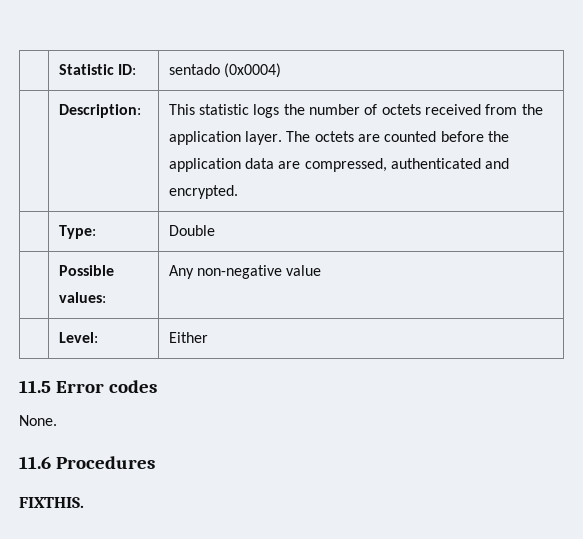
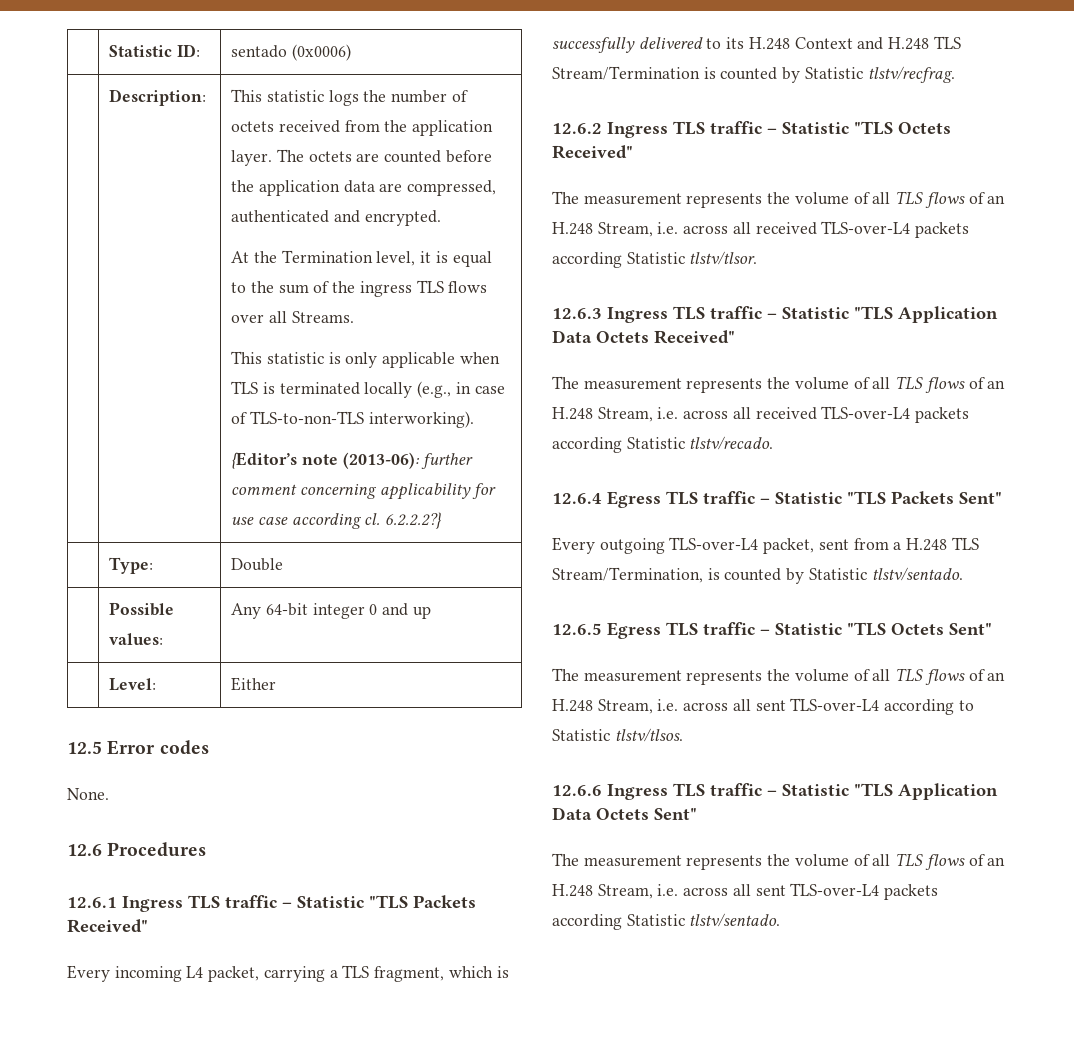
[224,63,282,78] (0x0004) -> [291,44,351,61] (0x0006)
(238, 192) none -> [231,250,492,267] [231,280,488,297] [231,311,354,323] [231,351,500,368] [231,381,505,398] [231,411,474,428] [231,452,474,469] [231,483,497,500] [231,512,442,529] // At the Termination level, it is equal to the sum of the ingress TLS flows over all Streams. // This statistic is only applicable when TLS is terminated locally (e.g., in case of TLS-to-non-TLS interworking). // {Editor’s note (2013-06): further comment concerning applicability for use case according cl. 6.2.2.2?}
[197,265,322,279] non-negative value -> [265,603,431,619] 64-bit integer 0 and up
[19,380,51,393] 11.5 -> [67,741,102,754] 12.5
[19,456,51,469] 11.6 -> [67,844,102,856] 12.6
[19,497,84,508] FIXTHIS. -> [67,895,476,912] [67,919,148,933] [67,965,509,982] [552,36,961,53] [552,66,955,83] [552,121,951,138] [552,145,633,159] [552,191,1006,208] [552,221,970,238] [552,251,758,268] [552,306,998,323] [552,330,735,344] [552,376,1006,393] [552,406,970,423] [552,436,774,453] [552,491,1002,508] [552,537,979,554] [552,567,963,584] [552,622,992,639] [552,668,1006,685] [552,698,974,715] [552,728,683,742] [552,783,998,800] [552,807,697,820] [552,853,1006,870] [552,883,939,900] [552,913,781,930] 12.6.1 Ingress TLS traffic – Statistic "TLS Packets Received" // Every incoming L4 packet, carrying a TLS fragment, which is successfully delivered to its H.248 Context and H.248 TLS Stream/Termination is counted by Statistic tlstv/recfrag. // 12.6.2 Ingress TLS traffic – Statistic "TLS Octets Received" // The measurement represents the volume of all TLS flows of an H.248 Stream, i.e. across all received TLS-over-L4 packets according Statistic tlstv/tlsor. // 12.6.3 Ingress TLS traffic – Statistic "TLS Application Data Octets Received" // The measurement represents the volume of all TLS flows of an H.248 Stream, i.e. across all received TLS-over-L4 packets according Statistic tlstv/recado. // 12.6.4 Egress TLS traffic – Statistic "TLS Packets Sent" // Every outgoing TLS-over-L4 packet, sent from a H.248 TLS Stream/Termination, is counted by Statistic tlstv/sentado. // 12.6.5 Egress TLS traffic – Statistic "TLS Octets Sent" // The measurement represents the volume of all TLS flows of an H.248 Stream, i.e. across all sent TLS-over-L4 according to Statistic tlstv/tlsos. // 12.6.6 Ingress TLS traffic – Statistic "TLS Application Data Octets Sent" // The measurement represents the volume of all TLS flows of an H.248 Stream, i.e. across all sent TLS-over-L4 packets according Statistic tlstv/sentado.

